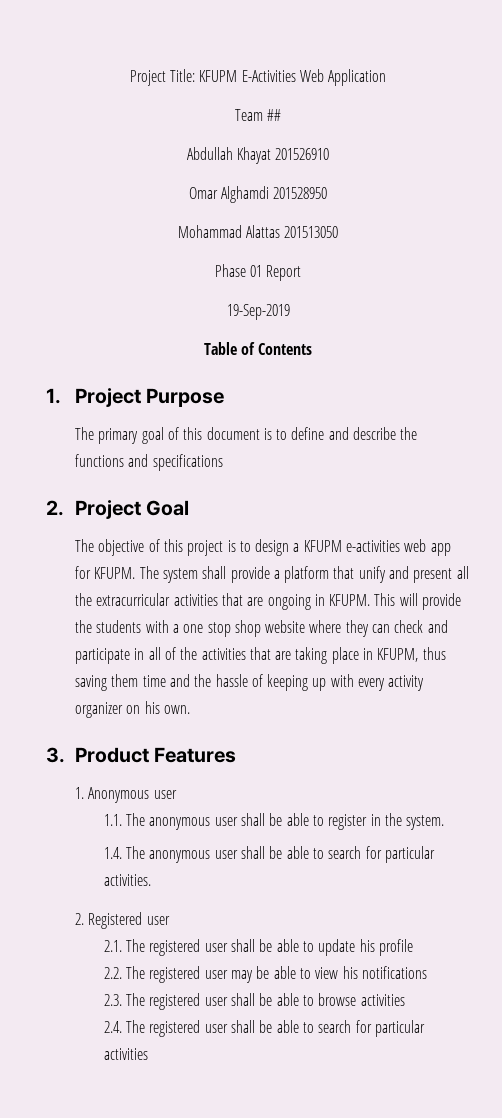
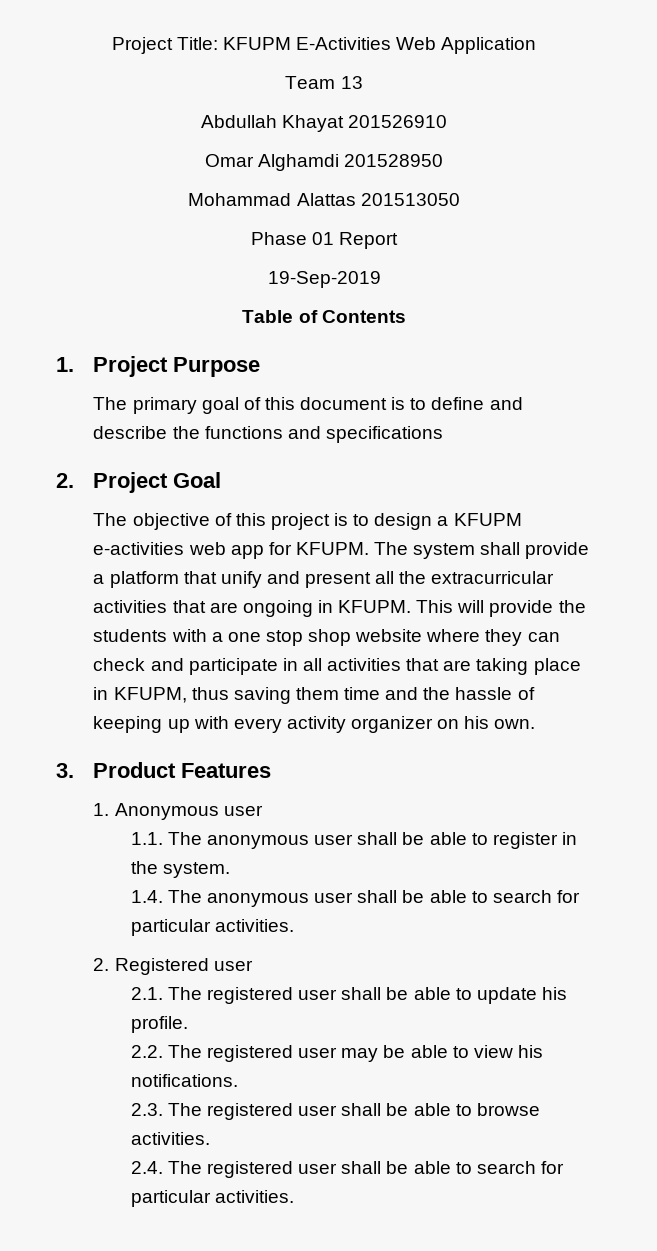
[267,109,282,121] ## -> [340,76,363,89] 13
[164,647,198,660] of the -> (322, 664) none
[379,939,414,956] profile -> [130,1016,188,1033] profile.
[362,966,428,979] notifications -> [130,1074,238,1087] notifications.
[360,994,405,1006] activities -> [130,1132,210,1145] activities.
[103,1048,148,1060] activities -> [214,1190,294,1203] activities.

